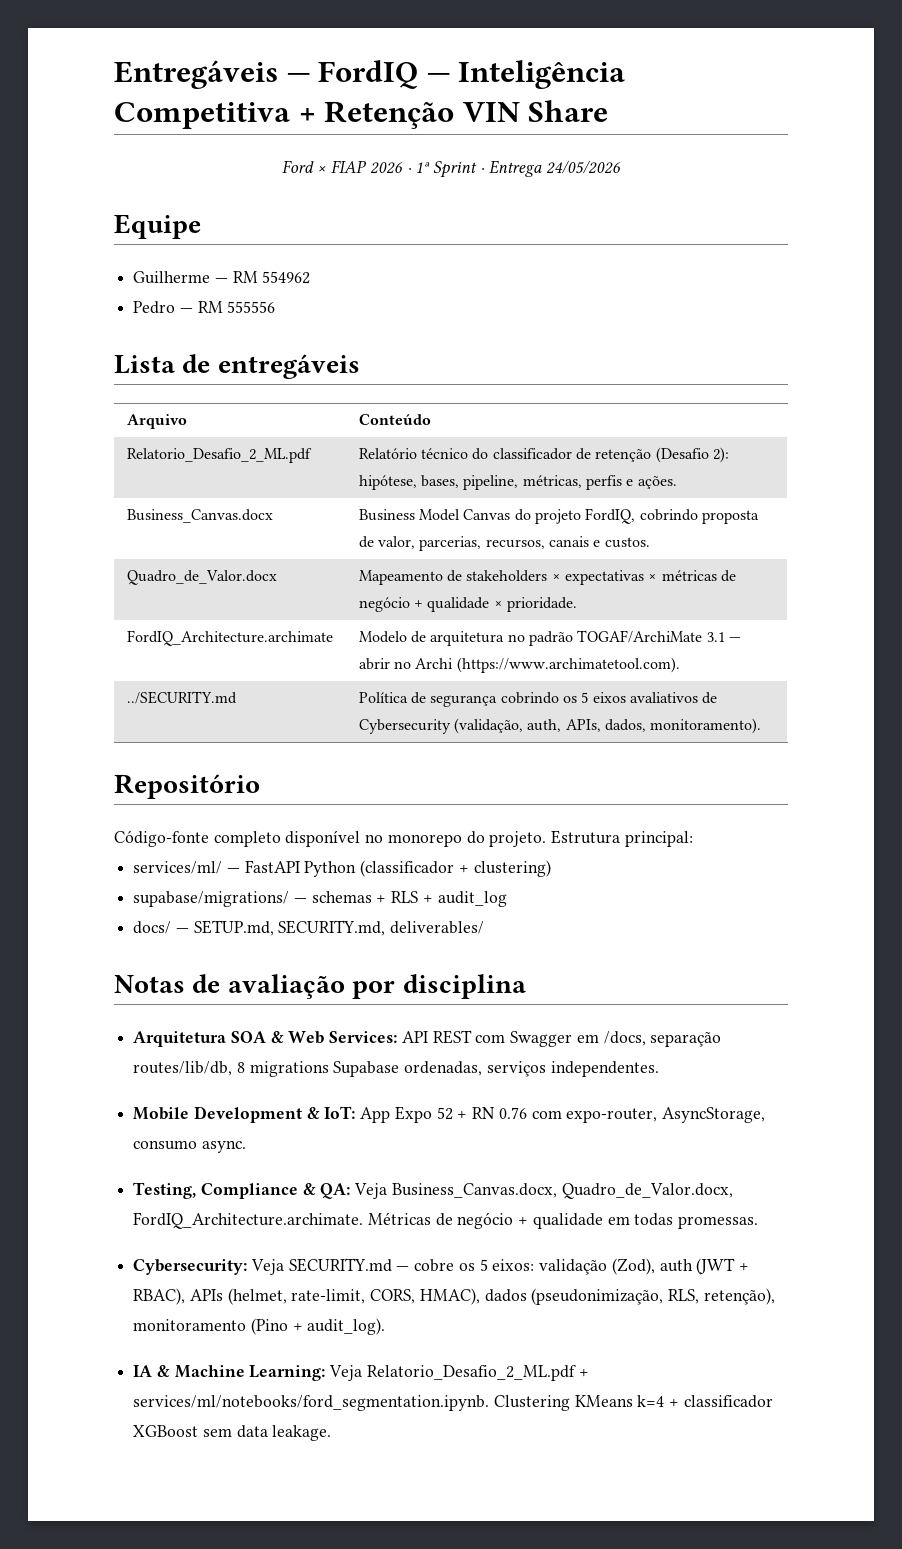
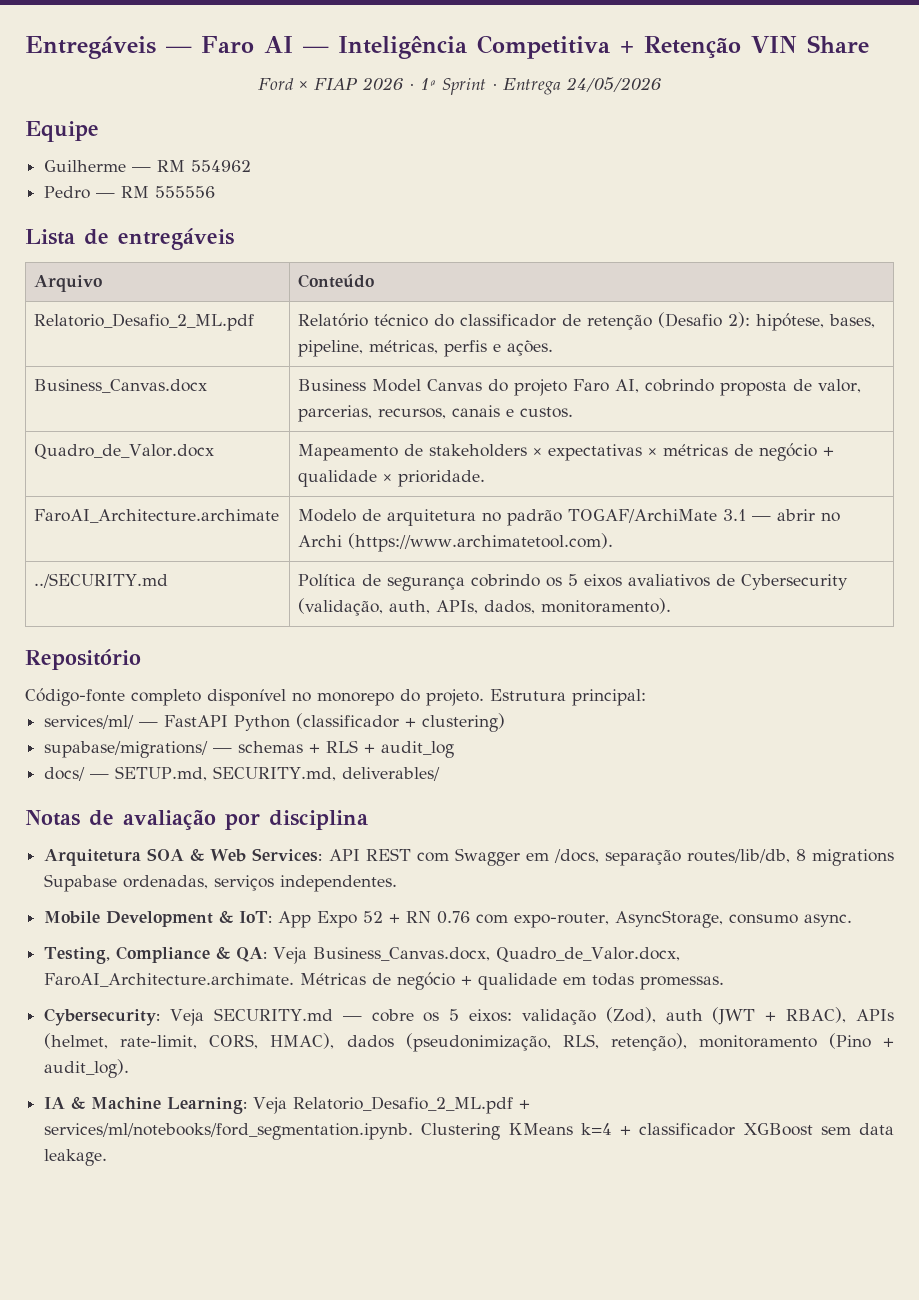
[318,60,419,89] FordIQ -> [201,36,293,53] Faro AI
[585,508,636,524] FordIQ, -> [573,379,640,393] Faro AI,
[126,630,333,646] FordIQ_Architecture.archimate -> [34,509,280,523] FaroAI_Architecture.archimate
[133,1212,364,1229] FordIQ_Architecture.archimate. -> [44,973,295,987] FaroAI_Architecture.archimate.

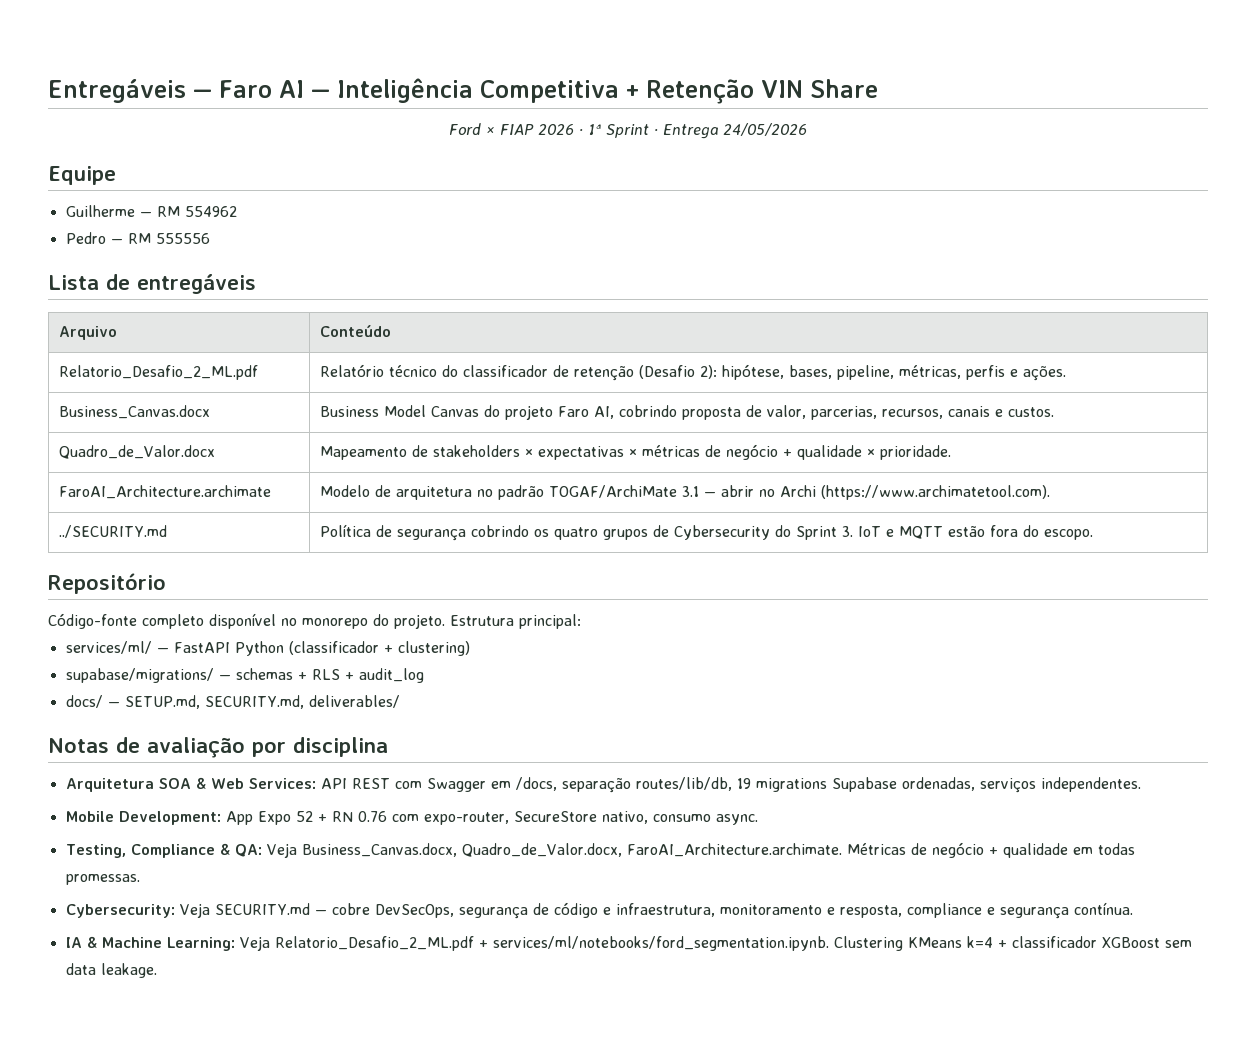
[568,574,849,590] [298,598,672,616] 5 eixos avaliativos de Cybersecurity (validação, auth, APIs, dados, monitoramento). -> [553,525,1093,540] quatro grupos de Cybersecurity do Sprint 3. IoT e MQTT estão fora do escopo.
[795,849,806,861] 8 -> [736,778,751,789] 19
[106,910,273,927] Development & IoT: -> [118,811,221,825] Development:
[615,910,724,928] AsyncStorage, -> [513,811,648,824] SecureStore nativo,
[423,1007,895,1025] [44,1033,895,1052] [44,1059,130,1078] os 5 eixos: validação (Zod), auth (JWT + RBAC), APIs (helmet, rate-limit, CORS, HMAC), dados (pseudonimização, RLS, retenção), monitoramento (Pino + audit_log). -> [374,902,1133,919] DevSecOps, segurança de código e infraestrutura, monitoramento e resposta, compliance e segurança contínua.

